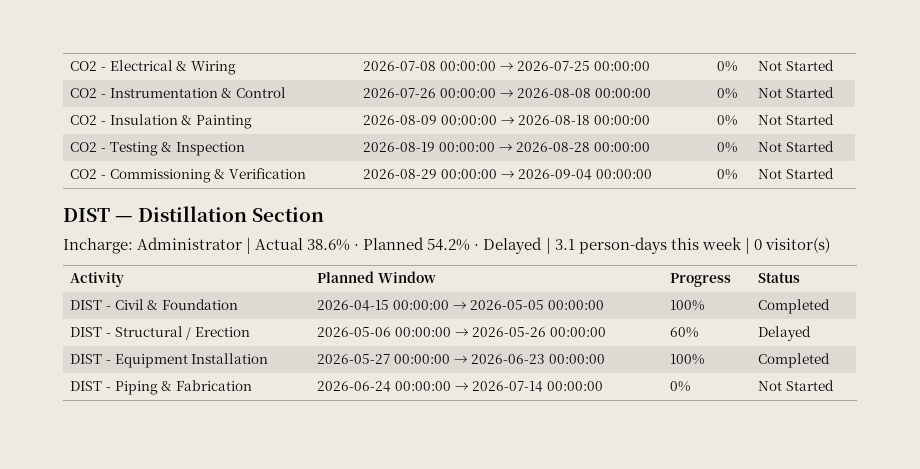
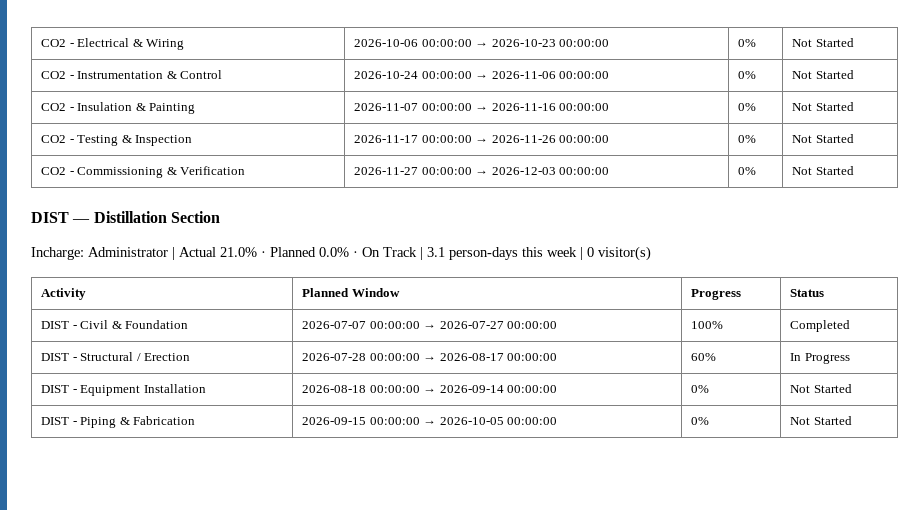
[363,61,591,71] 2026-07-08 00:00:00 → 2026-07-25 -> [354,39,556,47] 2026-10-06 00:00:00 → 2026-10-23
[363,88,592,98] 2026-07-26 00:00:00 → 2026-08-08 -> [354,71,556,79] 2026-10-24 00:00:00 → 2026-11-06
[363,115,591,125] 2026-08-09 00:00:00 → 2026-08-18 -> [354,103,556,111] 2026-11-07 00:00:00 → 2026-11-16
[363,142,591,152] 2026-08-19 00:00:00 → 2026-08-28 -> [354,135,556,143] 2026-11-17 00:00:00 → 2026-11-26
[363,169,593,180] 2026-08-29 00:00:00 → 2026-09-04 -> [354,167,556,175] 2026-11-27 00:00:00 → 2026-12-03
[307,239,351,251] 38.6% -> [220,247,257,257] 21.0%
[427,237,543,254] 54.2% · Delayed -> [319,247,417,257] 0.0% · On Track
[317,300,545,311] 2026-04-15 00:00:00 → 2026-05-05 -> [302,321,504,329] 2026-07-07 00:00:00 → 2026-07-27
[317,327,547,337] 2026-05-06 00:00:00 → 2026-05-26 -> [302,353,504,361] 2026-07-28 00:00:00 → 2026-08-17
[758,326,812,341] Delayed -> [790,353,850,364] In Progress
[317,354,605,364] [670,354,705,365] [758,353,831,368] 2026-05-27 00:00:00 → 2026-06-23 00:00:00 | 100% | Completed -> [302,385,558,393] [691,385,710,393] [790,384,852,393] 2026-08-18 00:00:00 → 2026-09-14 00:00:00 | 0% | Not Started
[317,381,544,392] 2026-06-24 00:00:00 → 2026-07-14 -> [302,417,504,425] 2026-09-15 00:00:00 → 2026-10-05

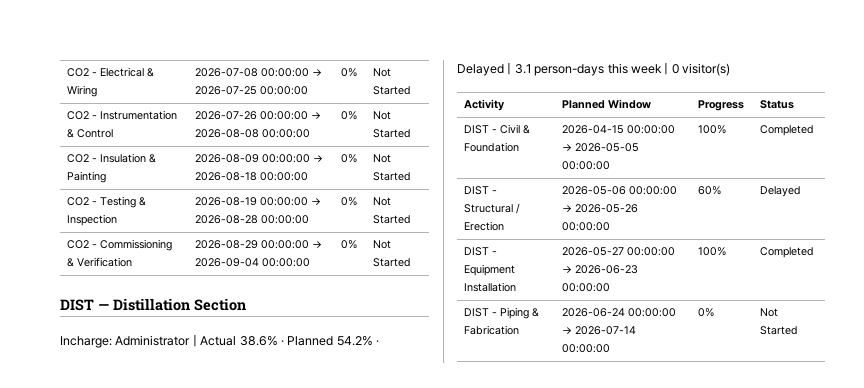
[354,39,556,47] 2026-10-06 00:00:00 → 2026-10-23 -> [195,68,323,77] [195,86,258,95] 2026-07-08 00:00:00 → 2026-07-25
[354,71,556,79] 2026-10-24 00:00:00 → 2026-11-06 -> [195,111,322,120] [195,129,260,138] 2026-07-26 00:00:00 → 2026-08-08
[354,103,556,111] 2026-11-07 00:00:00 → 2026-11-16 -> [195,154,324,163] [195,172,258,181] 2026-08-09 00:00:00 → 2026-08-18
[354,135,556,143] 2026-11-17 00:00:00 → 2026-11-26 -> [195,197,322,206] [195,215,259,224] 2026-08-19 00:00:00 → 2026-08-28
[354,167,556,175] 2026-11-27 00:00:00 → 2026-12-03 -> [195,240,323,249] [195,258,260,267] 2026-08-29 00:00:00 → 2026-09-04
[220,247,257,257] 21.0% -> [239,336,278,346] 38.6%
[319,247,417,257] 0.0% · On Track -> [336,336,379,346] [457,64,504,76] 54.2% · Delayed
[302,321,504,329] 2026-07-07 00:00:00 → 2026-07-27 -> [562,125,676,134] [562,143,640,152] 2026-04-15 00:00:00 → 2026-05-05
[302,353,504,361] 2026-07-28 00:00:00 → 2026-08-17 -> [562,186,678,195] [562,204,639,213] 2026-05-06 00:00:00 → 2026-05-26
[790,353,850,364] In Progress -> [760,186,802,197] Delayed
[302,385,558,393] [691,385,710,393] [790,384,852,393] 2026-08-18 00:00:00 → 2026-09-14 00:00:00 | 0% | Not Started -> [562,247,676,256] [562,265,639,274] [562,283,611,292] [698,247,727,256] [760,247,815,258] 2026-05-27 00:00:00 → 2026-06-23 00:00:00 | 100% | Completed
[302,417,504,425] 2026-09-15 00:00:00 → 2026-10-05 -> [562,308,677,317] [562,326,637,335] 2026-06-24 00:00:00 → 2026-07-14

